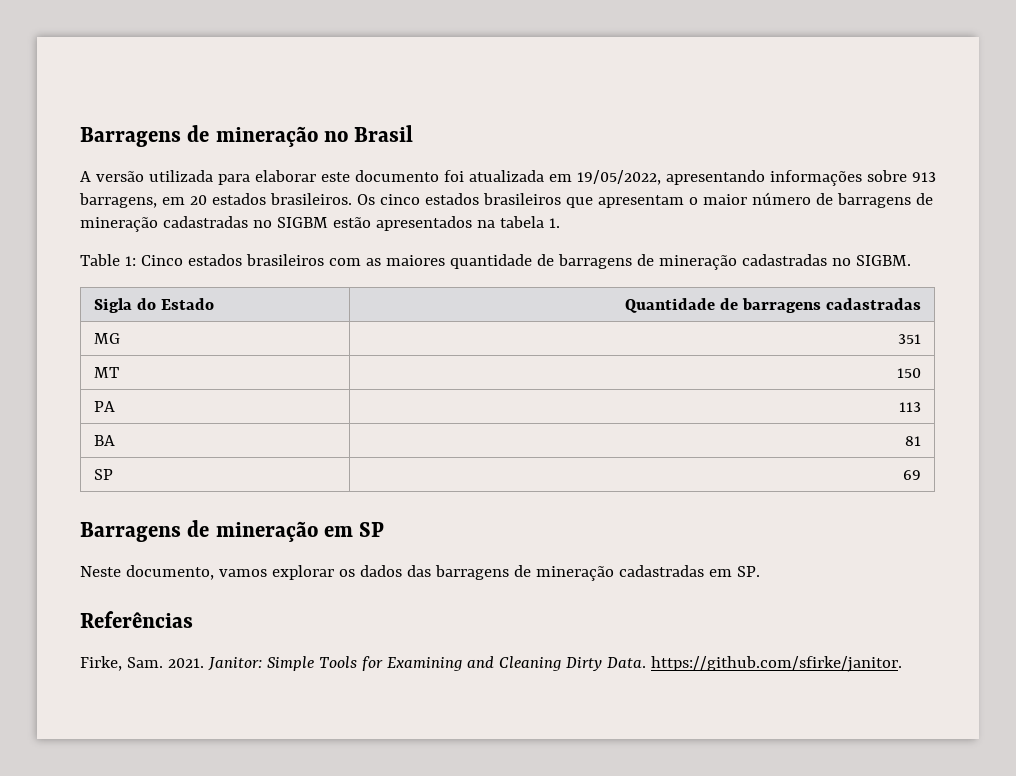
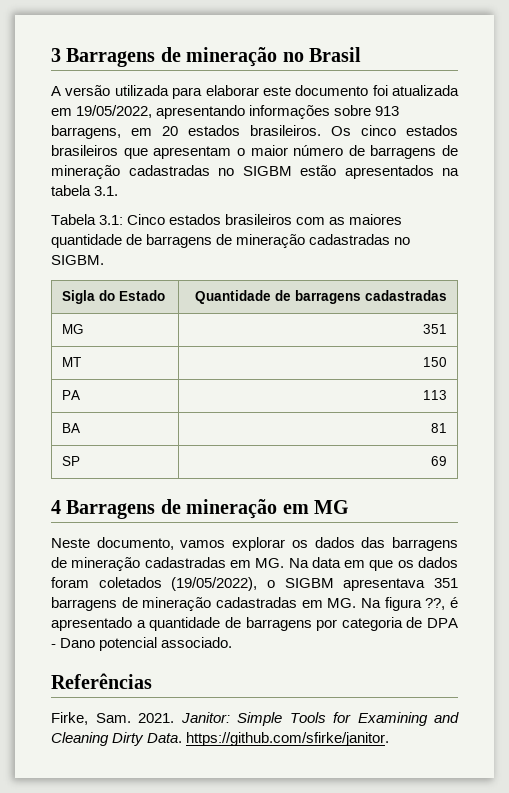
(80, 137) none -> [51,48,61,62] 3
[548,218,560,228] [80,254,136,266] 1. // Table 1: -> [94,186,119,196] [51,214,124,225] 3.1. // Tabela 3.1:
(922, 475) none -> [51,500,61,514] 4
[359,522,385,537] SP -> [314,500,349,514] MG
[736,566,760,577] SP. -> [255,557,459,571] [51,577,458,591] [51,597,459,611] [51,617,458,631] [51,637,233,651] MG. Na data em que os dados foram coletados (19/05/2022), o SIGBM apresentava 351 barragens de mineração cadastradas em MG. Na figura ??, é apresentado a quantidade de barragens por categoria de DPA - Dano potencial associado.

